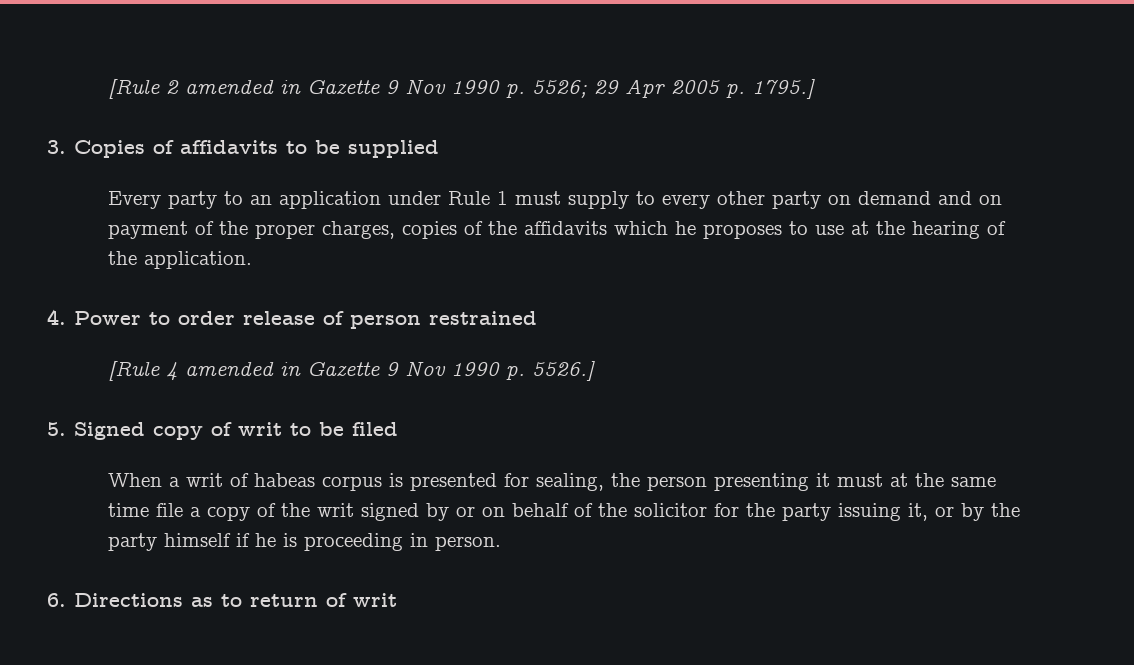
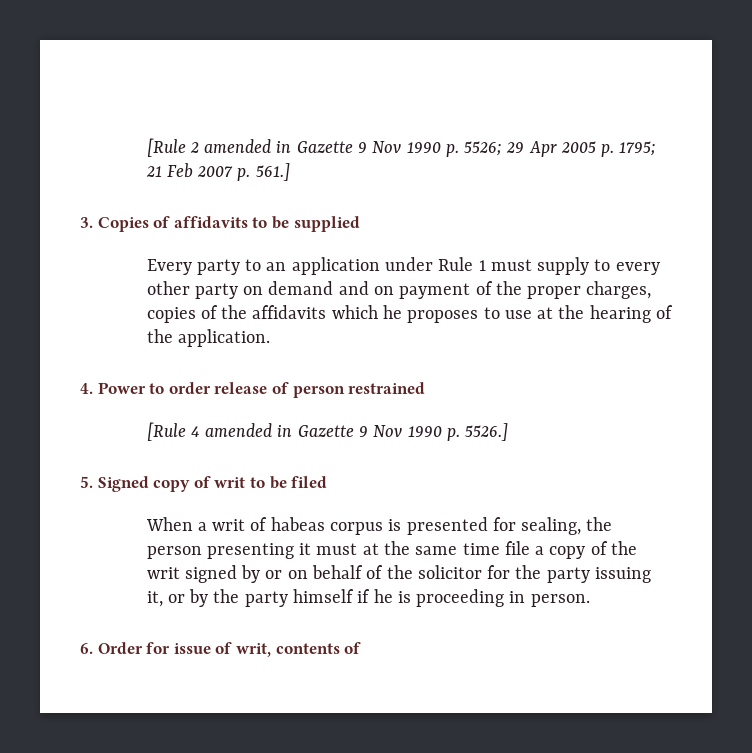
[752,78,816,99] 1795.] -> [619,141,657,156] [145,163,290,181] 1795; 21 Feb 2007 p. 561.]
[74,593,397,607] Directions as to return of writ -> [97,642,362,657] Order for issue of writ, contents of

